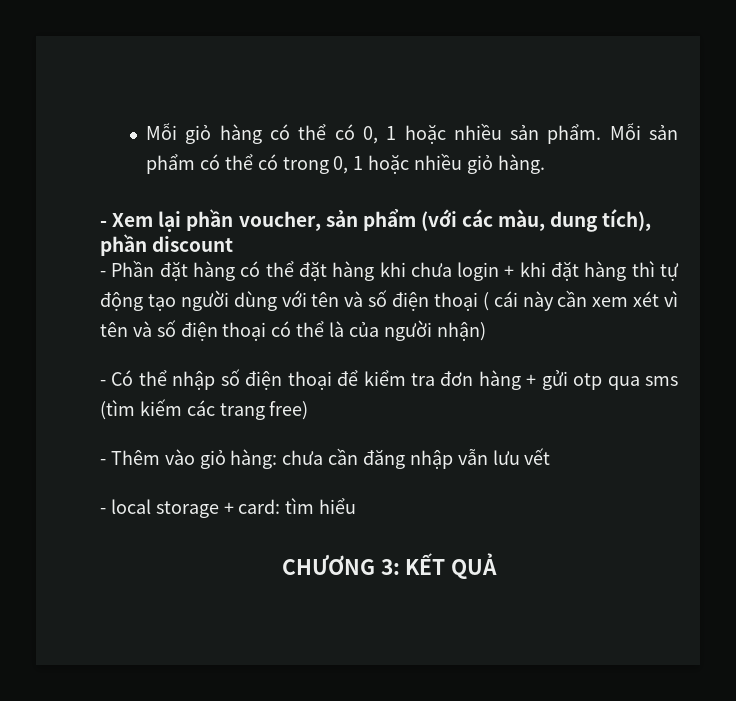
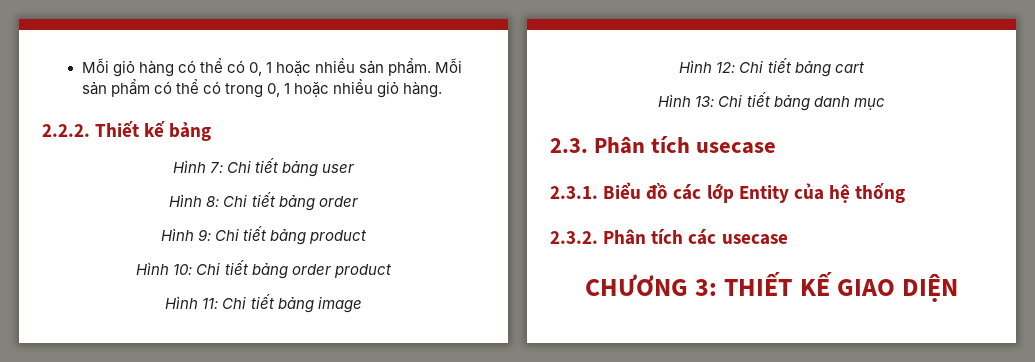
[100,209,652,232] [100,234,234,256] [100,260,679,281] [100,290,678,311] [100,320,486,341] [100,369,678,390] [100,399,309,420] [100,448,551,469] [100,498,357,518] [281,553,498,579] - Xem lại phần voucher, sản phẩm (với các màu, dung tích), phần discount // - Phần đặt hàng có thể đặt hàng khi chưa login + khi đặt hàng thì tự động tạo người dùng với tên và số điện thoại ( cái này cần xem xét vì tên và số điện thoại có thể là của người nhận) // - Có thể nhập số điện thoại để kiểm tra đơn hàng + gửi otp qua sms (tìm kiếm các trang free) // - Thêm vào giỏ hàng: chưa cần đăng nhập vẫn lưu vết // - local storage + card: tìm hiểu // CHƯƠNG 3: KẾT QUẢ -> [42,121,212,141] [172,158,355,177] [169,192,358,211] [160,226,368,245] [136,260,392,279] [165,294,362,313] [679,58,865,77] [658,92,885,111] [550,136,777,154] [550,182,906,203] [550,229,788,245] [585,272,958,302] 2.2.2. Thiết kế bảng // Hình 7: Chi tiết bảng user // Hình 8: Chi tiết bảng order // Hình 9: Chi tiết bảng product // Hình 10: Chi tiết bảng order product // Hình 11: Chi tiết bảng image // Hình 12: Chi tiết bảng cart // Hình 13: Chi tiết bảng danh mục // 2.3. Phân tích usecase // 2.3.1. Biểu đồ các lớp Entity của hệ thống // 2.3.2. Phân tích các usecase // CHƯƠNG 3: THIẾT KẾ GIAO DIỆN

